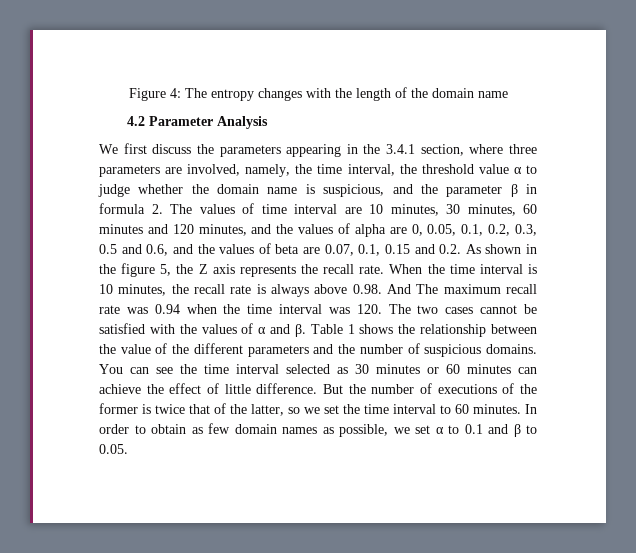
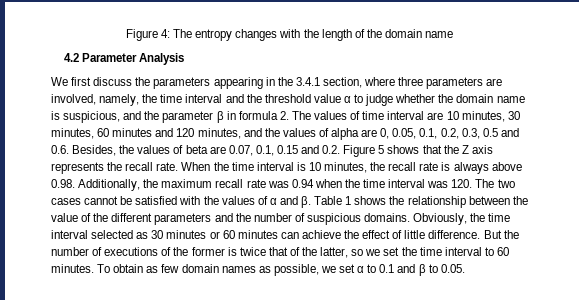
[347,164,395,176] interval, -> [185,94,244,103] interval and
[146,244,193,256] 0.6, and -> [51,145,117,156] 0.6. Besides,
[465,244,537,254] [99,263,172,277] As shown in the figure 5, -> [343,145,442,157] Figure 5 shows that
[387,284,439,294] And The -> [78,179,159,191] Additionally, the
[99,364,173,374] You can see -> [413,213,468,225] Obviously,
[525,404,537,414] [99,424,146,434] In order to -> [97,264,111,273] To

